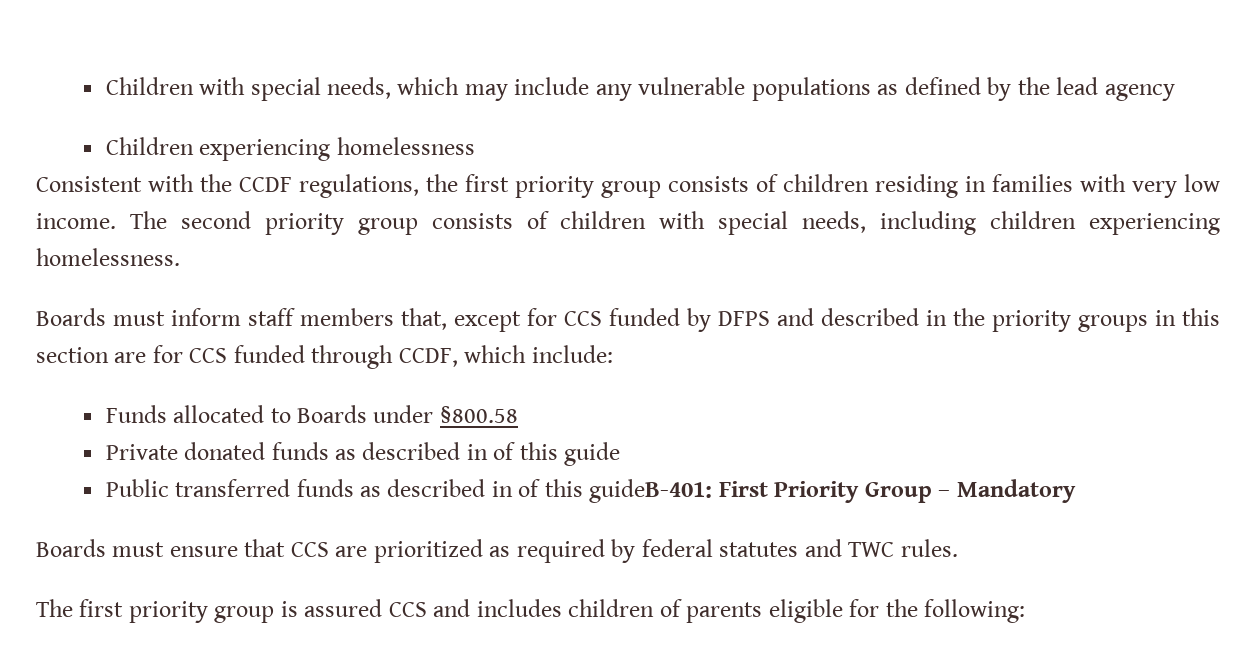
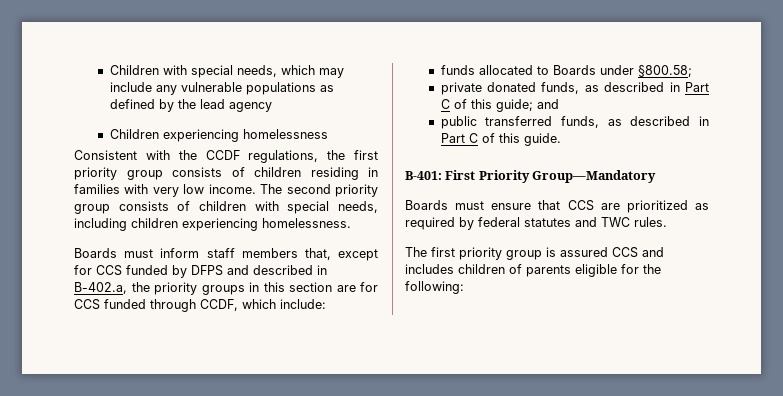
(947, 318) none -> [74,282,127,294] B-402.a,
[105,405,167,423] Funds -> [440,65,475,75] funds
[439,406,518,423] [105,442,621,466] [105,479,1076,503] §800.58 // Private donated funds as described in of this guide // Public transferred funds as described in of this guideB-401: First Priority Group – Mandatory -> [637,65,692,77] [440,82,709,95] [440,99,559,112] [440,116,709,129] [440,133,561,146] [405,170,657,183] §800.58; // private donated funds, as described in Part C of this guide; and // public transferred funds, as described in Part C of this guide. // B-401: First Priority Group—Mandatory

